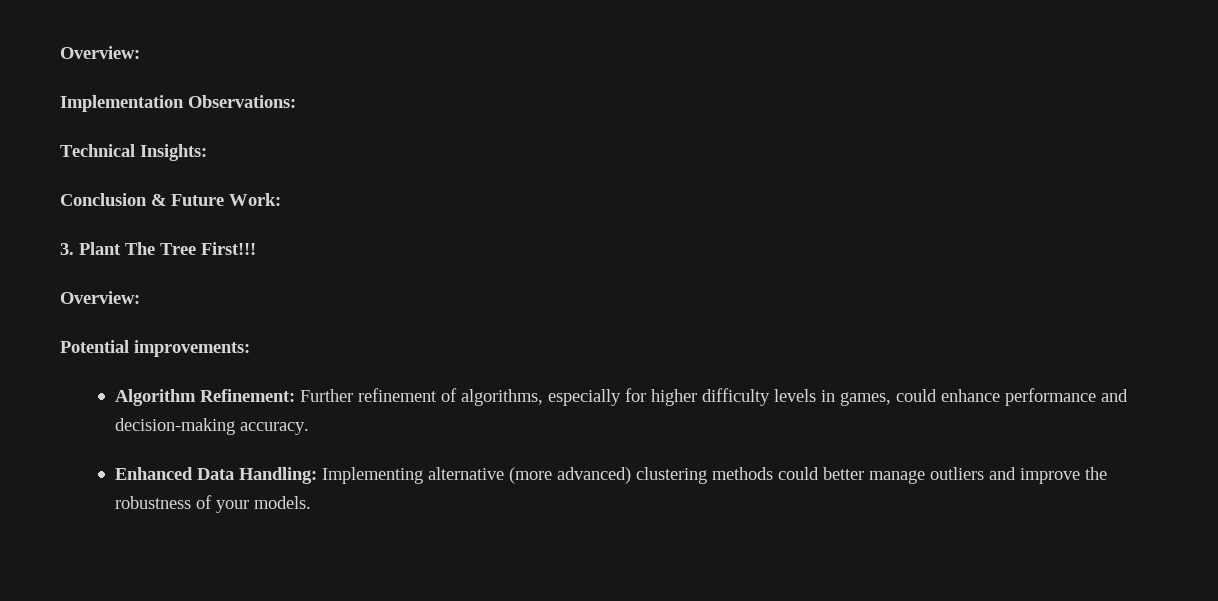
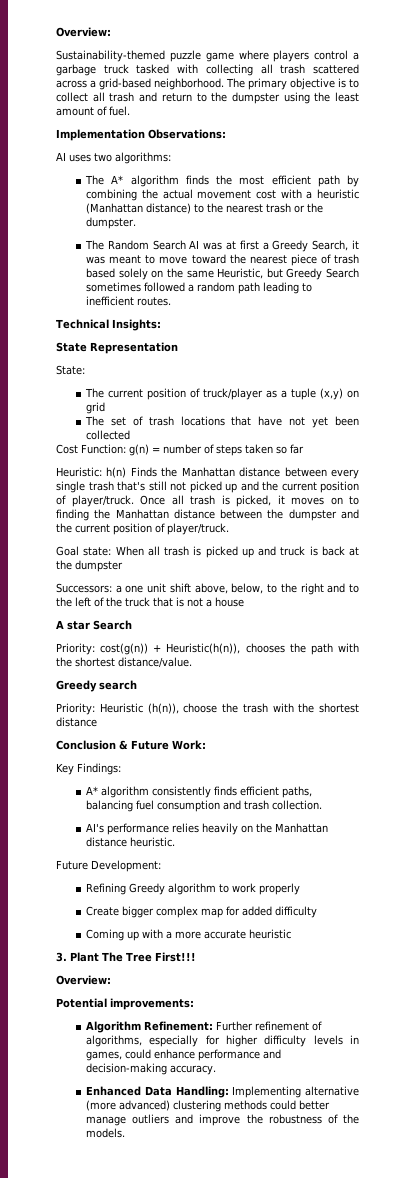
[60,46,140,59] [60,95,296,112] [60,144,207,161] [60,193,281,206] Overview: // Implementation Observations: // Technical Insights: // Conclusion & Future Work: -> [56,27,111,37] [56,50,359,62] [56,64,359,76] [56,78,359,90] [56,92,359,104] [56,106,130,116] [56,129,226,141] [56,152,171,164] [85,175,359,187] [86,189,359,201] [86,203,324,214] [86,217,137,229] [85,240,359,252] [86,254,359,266] [86,268,359,280] [86,282,313,294] [86,296,172,306] [56,319,161,331] [56,342,178,354] [56,365,85,375] [85,388,359,400] [86,402,106,414] [85,416,359,428] [86,430,131,440] [56,444,304,456] [56,467,359,479] [56,481,359,493] [56,495,359,507] [56,509,359,521] [56,523,229,535] [56,546,359,558] [56,560,123,572] [56,583,359,595] [56,597,244,607] [56,620,132,630] [56,643,359,655] [56,657,192,668] [56,680,137,692] [56,703,359,715] [56,717,97,727] [56,740,206,750] [56,763,121,775] [86,786,313,798] [86,800,323,812] [86,823,329,835] [86,837,176,847] [56,860,161,872] [86,883,301,895] [86,906,318,918] [86,929,292,941] Overview: // Sustainability-themed puzzle game where players control a garbage truck tasked with collecting all trash scattered across a grid-based neighborhood. The primary objective is to collect all trash and return to the dumpster using the least amount of fuel. // Implementation Observations: // AI uses two algorithms: // The A* algorithm finds the most efficient path by combining the actual movement cost with a heuristic (Manhattan distance) to the nearest trash or the dumpster. // The Random Search AI was at first a Greedy Search, it was meant to move toward the nearest piece of trash based solely on the same Heuristic, but Greedy Search sometimes followed a random path leading to inefficient routes. // Technical Insights: // State Representation // State: // The current position of truck/player as a tuple (x,y) on grid // The set of trash locations that have not yet been collected // Cost Function: g(n) = number of steps taken so far // Heuristic: h(n) Finds the Manhattan distance between every single trash that's still not picked up and the current position of player/truck. Once all trash is picked, it moves on to finding the Manhattan distance between the dumpster and the current position of player/truck. // Goal state: When all trash is picked up and truck is back at the dumpster // Successors: a one unit shift above, below, to the right and to the left of the truck that is not a house // A star Search // Priority: cost(g(n)) + Heuristic(h(n)), chooses the path with the shortest distance/value. // Greedy search // Priority: Heuristic (h(n)), choose the trash with the shortest distance // Conclusion & Future Work: // Key Findings: // A* algorithm consistently finds efficient paths, balancing fuel consumption and trash collection. // AI's performance relies heavily on the Manhattan distance heuristic. // Future Development: // Refining Greedy algorithm to work properly // Create bigger complex map for added difficulty // Coming up with a more accurate heuristic
[215,500,249,513] your -> [343,1114,359,1124] the

